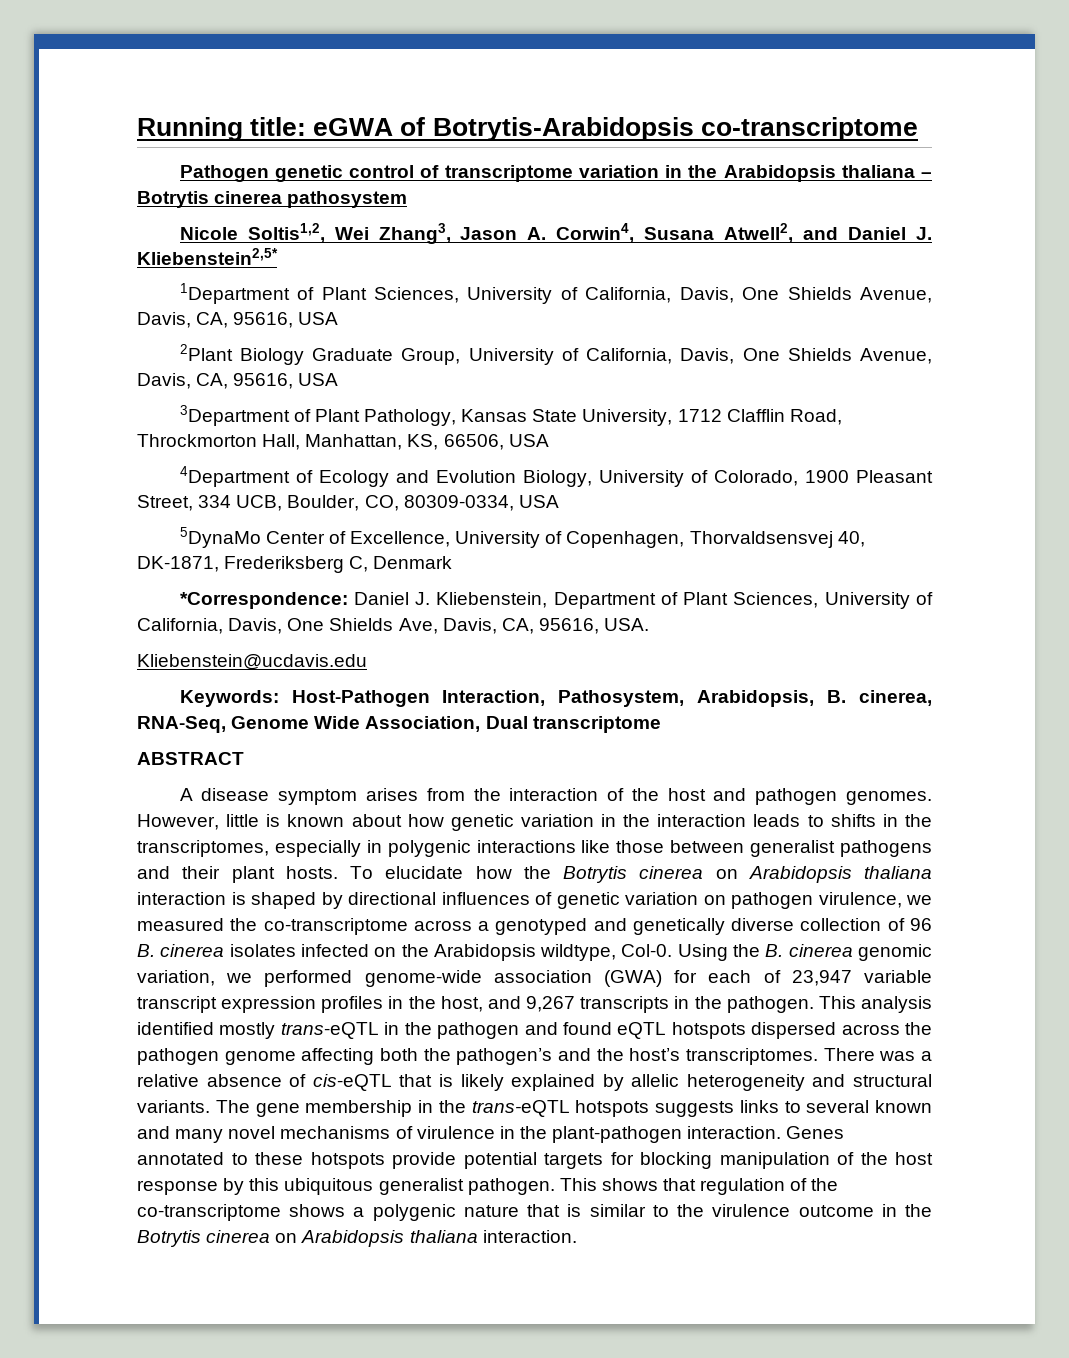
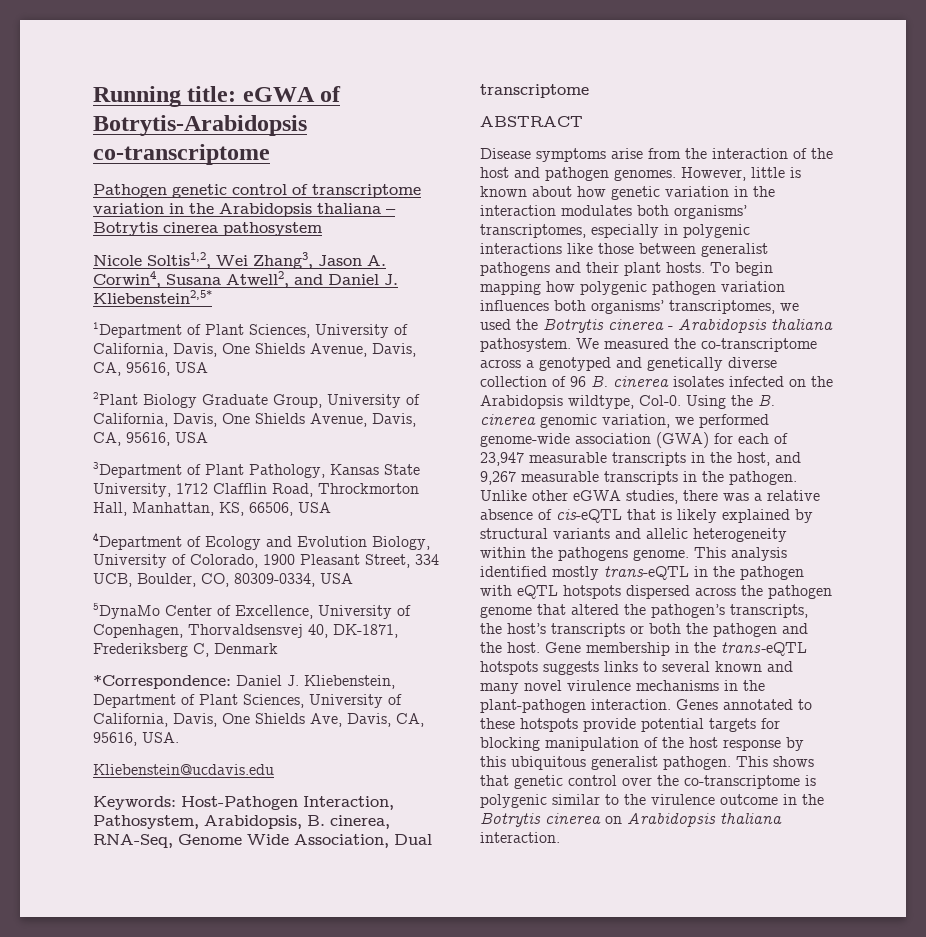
[179,788,419,805] A disease symptom arises -> [480,148,643,162] Disease symptoms arise
[753,814,932,827] leads to shifts in the -> [561,205,747,219] modulates both organisms’
[385,866,932,883] [137,892,932,909] elucidate how the Botrytis cinerea on Arabidopsis thaliana interaction is shaped by directional influences of genetic variation on pathogen virulence, we -> [735,262,773,276] [480,281,785,295] [480,300,799,314] [480,318,833,333] [480,338,599,352] begin mapping how polygenic pathogen variation influences both organisms’ transcriptomes, we used the Botrytis cinerea - Arabidopsis thaliana pathosystem. We
[864,970,933,983] [137,996,384,1013] variable transcript expression profiles -> [529,452,686,466] measurable transcripts
(576, 1004) none -> [521,471,599,482] measurable
[818,996,932,1013] [137,1022,932,1039] [137,1048,875,1065] This analysis identified mostly trans-eQTL in the pathogen and found eQTL hotspots dispersed across the pathogen genome affecting both the pathogen’s and the host’s transcriptomes. There -> [480,490,718,504] Unlike other eGWA studies, there
[631,1074,933,1091] [137,1100,300,1117] allelic heterogeneity and structural variants. The gene -> [480,528,787,542] [480,547,787,561] [480,566,804,580] [480,585,832,599] [480,604,808,618] [480,623,808,637] [480,642,581,653] structural variants and allelic heterogeneity within the pathogens genome. This analysis identified mostly trans-eQTL in the pathogen with eQTL hotspots dispersed across the pathogen genome that altered the pathogen’s transcripts, the host’s transcripts or both the pathogen and the host. Gene
[280,1126,495,1139] mechanisms of virulence -> [567,680,719,691] virulence mechanisms
[700,1178,839,1195] [137,1204,582,1221] regulation of the co-transcriptome shows a polygenic nature that is -> [514,775,816,789] [480,794,547,808] genetic control over the co-transcriptome is polygenic

